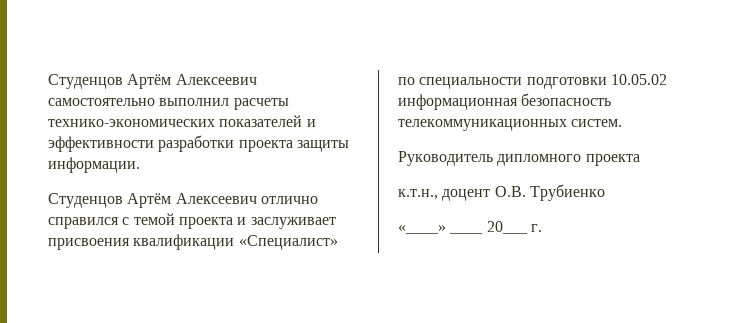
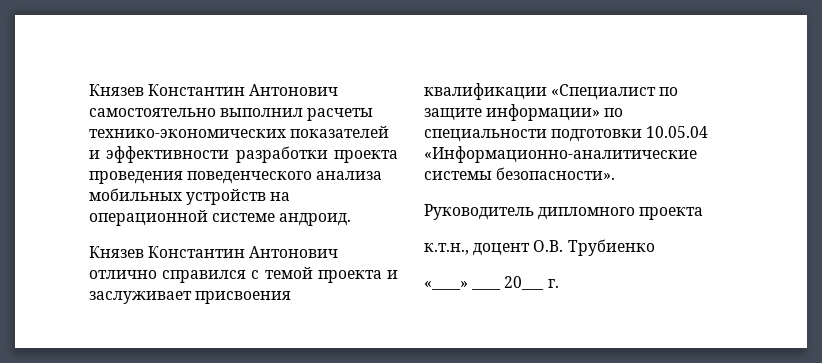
[48,74,257,89] Студенцов Артём Алексеевич -> [89,84,339,96] Князев Константин Антонович
[296,140,349,152] [48,157,140,173] [48,193,257,208] защиты информации. // Студенцов Артём Алексеевич -> [89,171,383,184] [89,188,291,205] [89,210,352,226] [89,246,339,258] проведения поведенческого анализа мобильных устройств на операционной системе андроид. // Князев Константин Антонович
[238,235,338,250] [398,74,667,89] [398,93,612,110] [398,119,623,131] «Специалист» по специальности подготовки 10.05.02 информационная безопасность телекоммуникационных систем. -> [551,84,679,100] [424,104,624,121] [424,126,709,142] [424,146,697,163] [424,167,616,180] «Специалист по защите информации» по специальности подготовки 10.05.04 «Информационно-аналитические системы безопасности».

